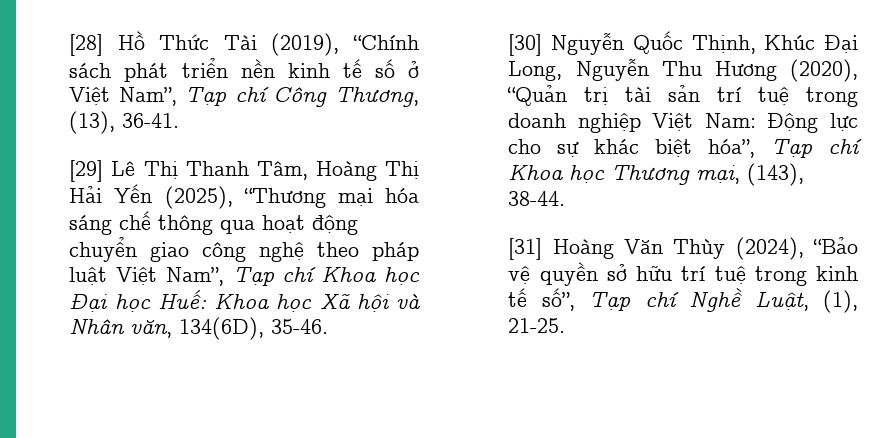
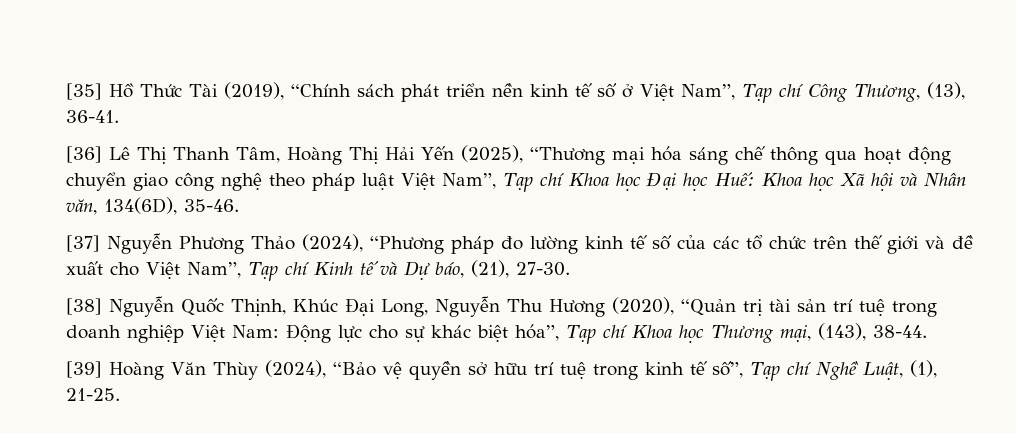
[69,34,104,56] [28] -> [66,83,103,100] [35]
[69,160,104,182] [29] -> [66,146,103,163] [36]
[508,34,543,56] [30] -> [66,233,974,254] [66,260,571,281] [66,298,103,315] [37] Nguyễn Phương Thảo (2024), “Phương pháp đo lường kinh tế số của các tổ chức trên thế giới và đề xuất cho Việt Nam”, Tạp chí Kinh tế và Dự báo, (21), 27-30. // [38]
[508,238,543,260] [31] -> [66,361,103,378] [39]

